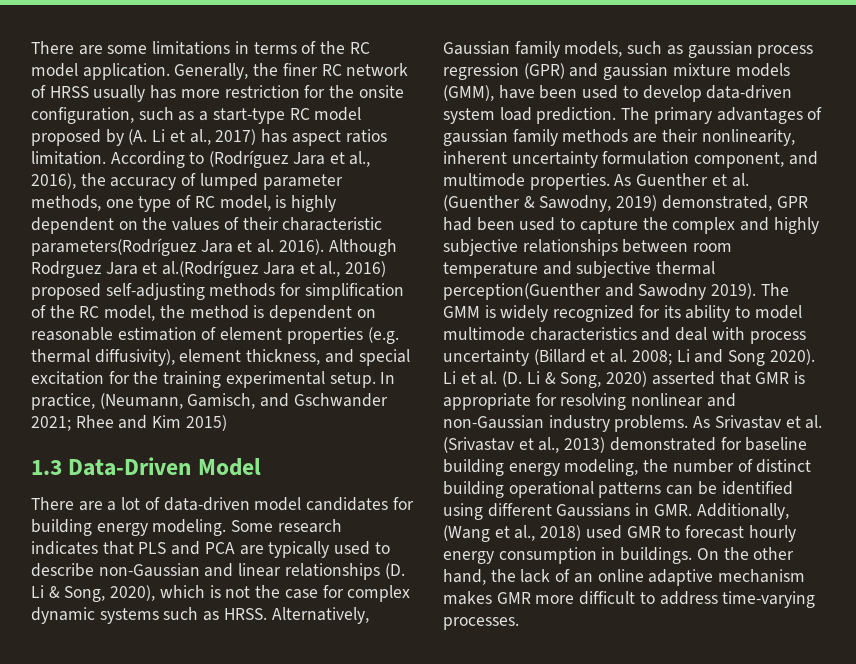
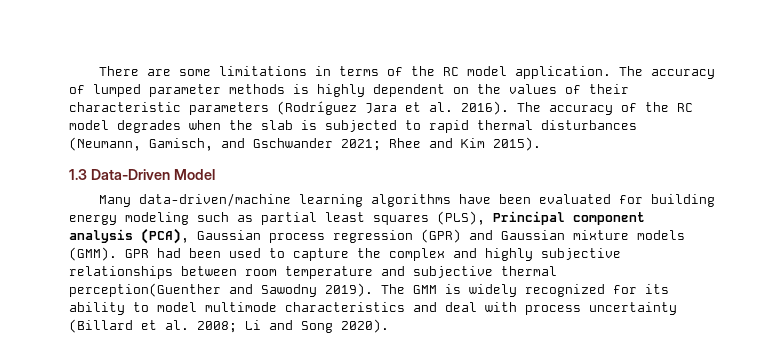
[174,63,409,80] [31,85,404,102] [31,107,362,124] [31,129,387,146] [31,150,371,168] [31,173,343,190] [31,195,271,212] Generally, the finer RC network of HRSS usually has more restriction for the onsite configuration, such as a start-type RC model proposed by (A. Li et al., 2017) has aspect ratios limitation. According to (Rodríguez Jara et al., 2016), the accuracy of lumped parameter methods, one type of RC model, -> [619,66,716,79] [69,84,285,97] The accuracy of lumped parameter methods
[31,238,196,256] parameters(Rodríguez -> [189,101,357,115] parameters (Rodríguez
[328,239,397,256] [31,260,387,278] [31,283,404,300] [31,305,376,322] [31,327,399,344] [31,349,410,366] [31,371,396,388] [31,393,95,410] Although Rodrguez Jara et al.(Rodríguez Jara et al., 2016) proposed self-adjusting methods for simplification of the RC model, the method is dependent on reasonable estimation of element properties (e.g. thermal diffusivity), element thickness, and special excitation for the training experimental setup. In practice, -> [517,102,693,115] [69,120,637,133] The accuracy of the RC model degrades when the slab is subjected to rapid thermal disturbances
[185,415,227,431] 2015) -> [493,137,541,151] 2015).
[31,497,414,511] [31,519,342,536] [31,541,390,558] [31,563,405,580] [31,585,411,602] [31,607,369,624] [443,41,753,58] There are a lot of data-driven model candidates for building energy modeling. Some research indicates that PLS and PCA are typically used to describe non-Gaussian and linear relationships (D. Li & Song, 2020), which is not the case for complex dynamic systems such as HRSS. Alternatively, Gaussian family models, such as gaussian -> [99,193,716,207] [69,211,645,225] [69,228,261,244] Many data-driven/machine learning algorithms have been evaluated for building energy modeling such as partial least squares (PLS), Principal component analysis (PCA), Gaussian
[603,63,669,80] gaussian -> [501,230,565,240] Gaussian
[443,85,793,102] [443,107,823,124] [443,129,795,146] [443,151,818,168] [443,173,749,190] [443,195,772,212] (GMM), have been used to develop data-driven system load prediction. The primary advantages of gaussian family methods are their nonlinearity, inherent uncertainty formulation component, and multimode properties. As Guenther et al. (Guenther & Sawodny, 2019) demonstrated, -> [69,247,117,261] (GMM).
[443,371,805,388] [443,393,736,410] [443,415,823,432] [443,437,808,453] [443,459,812,476] [443,481,793,498] [443,503,789,520] [443,525,796,542] [443,547,795,564] [443,569,806,586] [443,591,816,608] [443,617,519,630] Li et al. (D. Li & Song, 2020) asserted that GMR is appropriate for resolving nonlinear and non-Gaussian industry problems. As Srivastav et al. (Srivastav et al., 2013) demonstrated for baseline building energy modeling, the number of distinct building operational patterns can be identified using different Gaussians in GMR. Additionally, (Wang et al., 2018) used GMR to forecast hourly energy consumption in buildings. On the other hand, the lack of an online adaptive mechanism makes GMR more difficult to address time-varying processes. -> (389, 326) none

